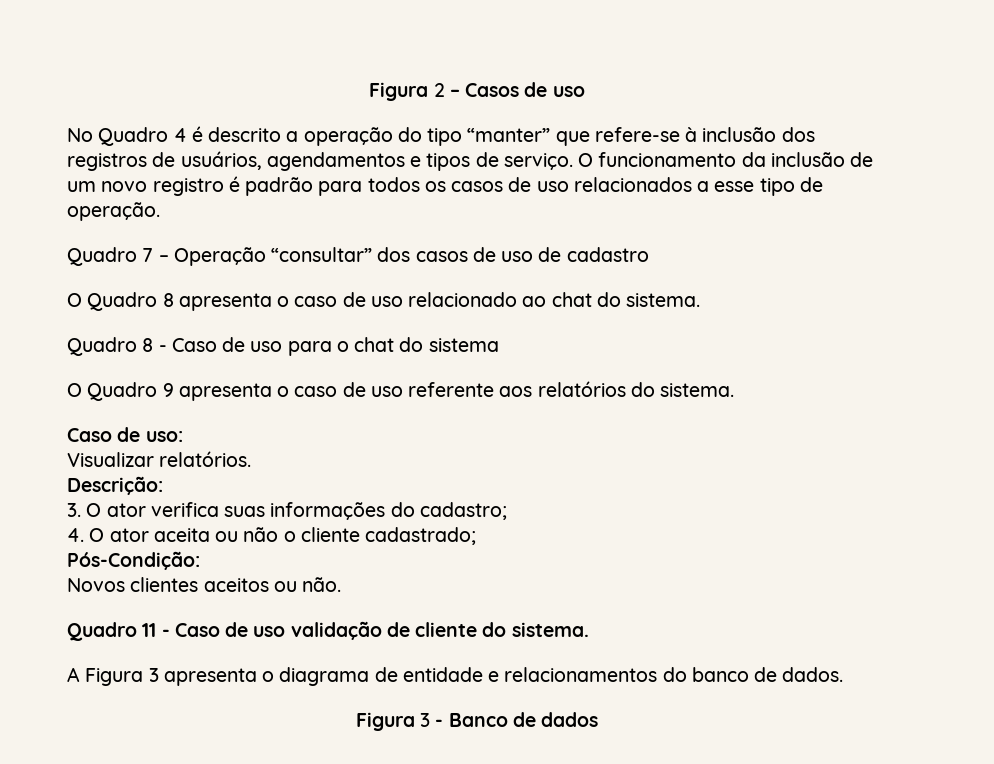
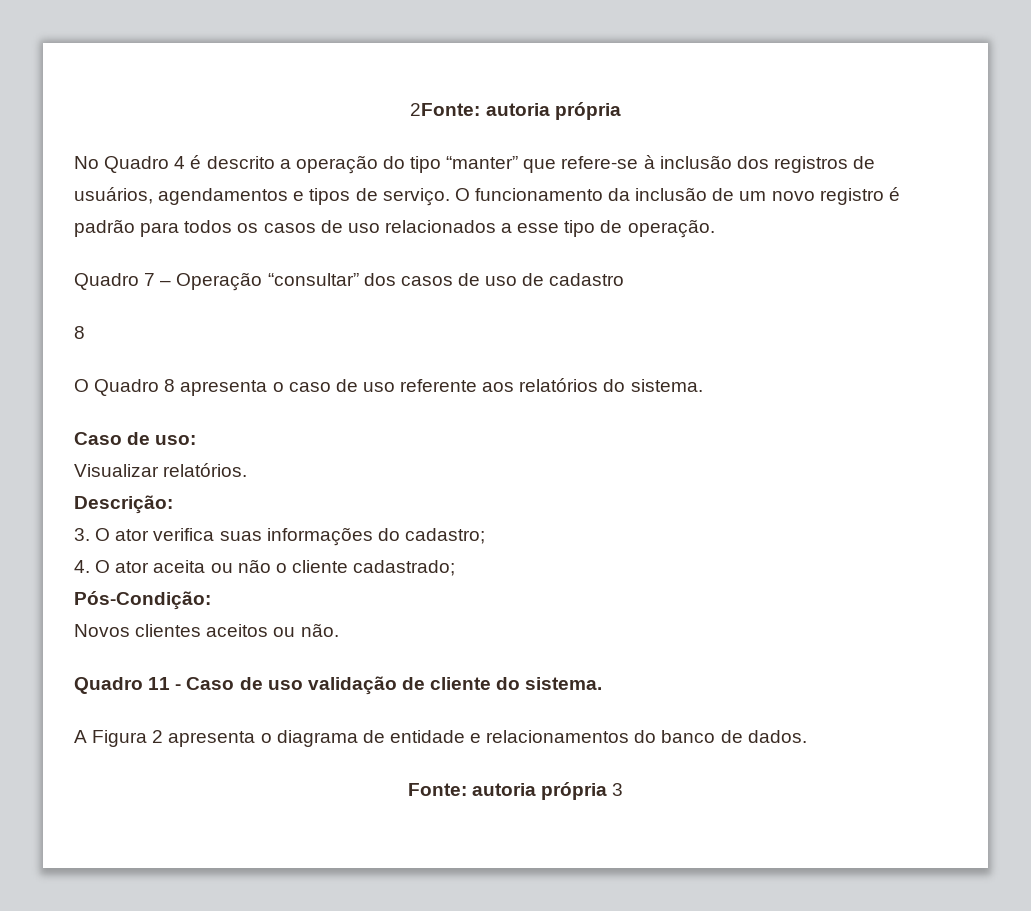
[369,82,585,101] Figura 2 – Casos de uso -> [410,102,621,120] 2Fonte: autoria própria
(649, 254) none -> [74,326,85,339] // 8
[408,292,701,307] [67,337,499,356] [67,382,403,401] relacionado ao chat do sistema. // Quadro 8 - Caso de uso para o chat do sistema // O Quadro 9 apresenta o caso de uso -> (395, 387) none
[148,668,159,682] 3 -> [152,730,164,743] 2
[355,712,599,731] Figura 3 - Banco de dados -> [407,782,624,800] Fonte: autoria própria 3

